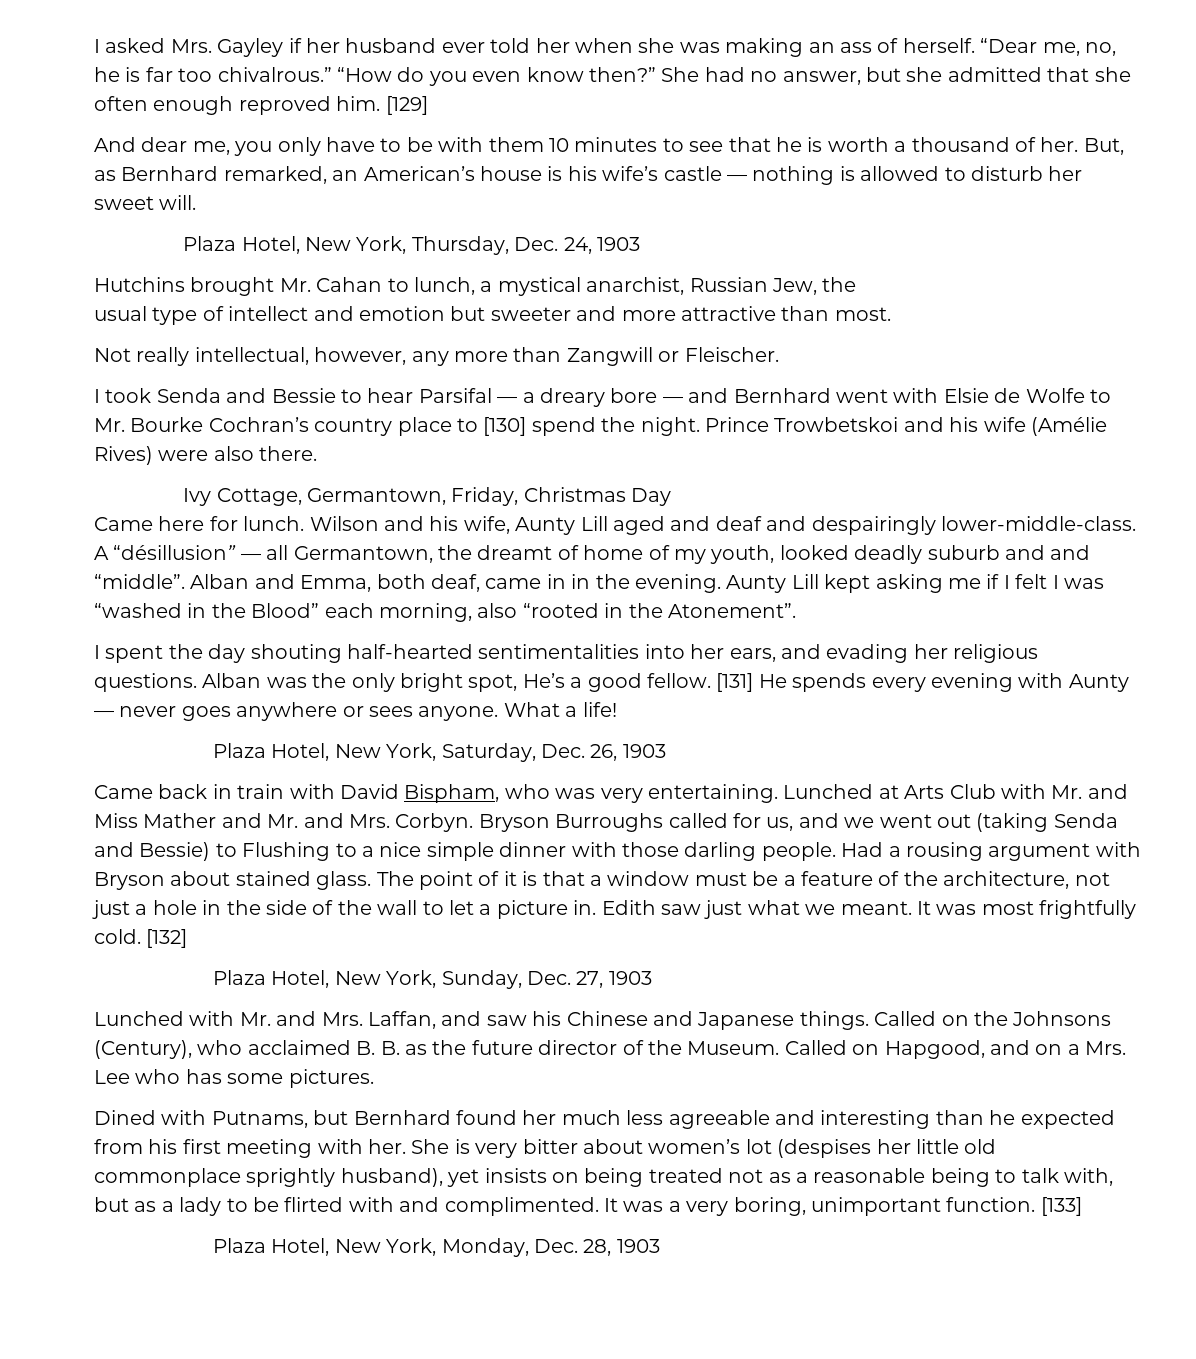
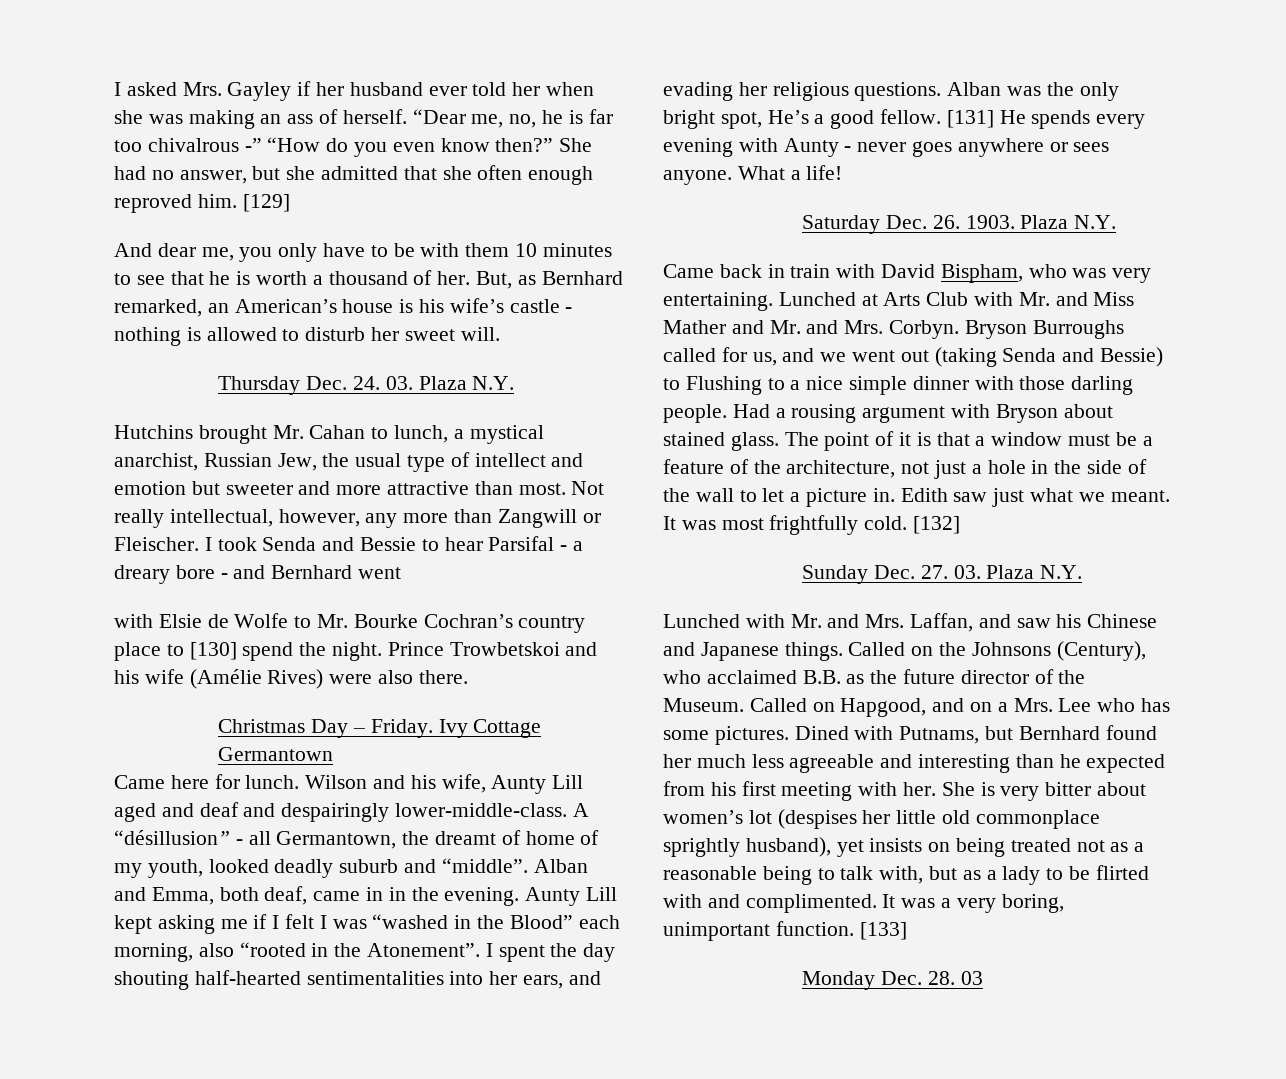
[217,67,332,82] chivalrous.” -> [147,138,262,152] chivalrous -”
[726,175,747,181] — -> [565,307,573,313] -
[183,236,641,255] Plaza Hotel, New York, Thursday, Dec. 24, 1903 -> [218,376,515,395] Thursday Dec. 24. 03. Plaza N.Y.
(857, 284) // -> (350, 460) none
(891, 314) // -> (566, 489) none
(779, 354) // -> (199, 544) none
[497,397,518,403] — -> [560,545,568,551] -
[662,397,683,403] — -> [220,573,228,579] -
(888, 396) none -> (402, 573) //
[183,487,672,506] Ivy Cottage, Germantown, Friday, Christmas Day -> [218,719,542,738] [218,747,334,761] Christmas Day – Friday. Ivy Cottage Germantown
[240,554,261,560] — -> [235,839,243,845] -
[1050,545,1091,560] and -> (437, 866) none
(796, 610) // -> (481, 950) none
[94,711,114,717] — -> [844,146,852,152] -
[213,743,666,762] Plaza Hotel, New York, Saturday, Dec. 26, 1903 -> [802,215,1117,234] Saturday Dec. 26. 1903. Plaza N.Y.
[213,970,652,989] Plaza Hotel, New York, Sunday, Dec. 27, 1903 -> [802,565,1083,584] Sunday Dec. 27. 03. Plaza N.Y.
[356,1041,400,1055] B. B. -> [802,670,841,684] B.B.
(374, 1078) // -> (789, 735) none
[213,1238,660,1257] Plaza Hotel, New York, Monday, Dec. 28, 1903 -> [802,971,983,990] Monday Dec. 28. 03

